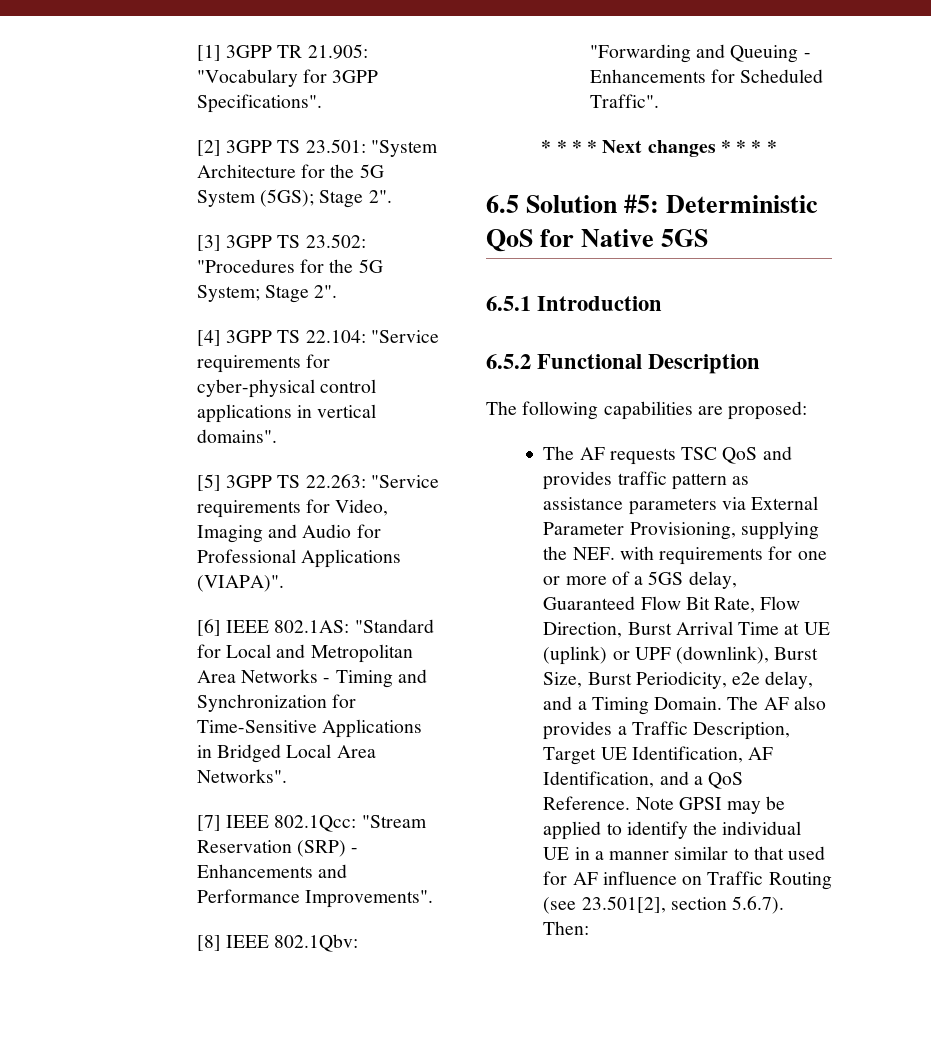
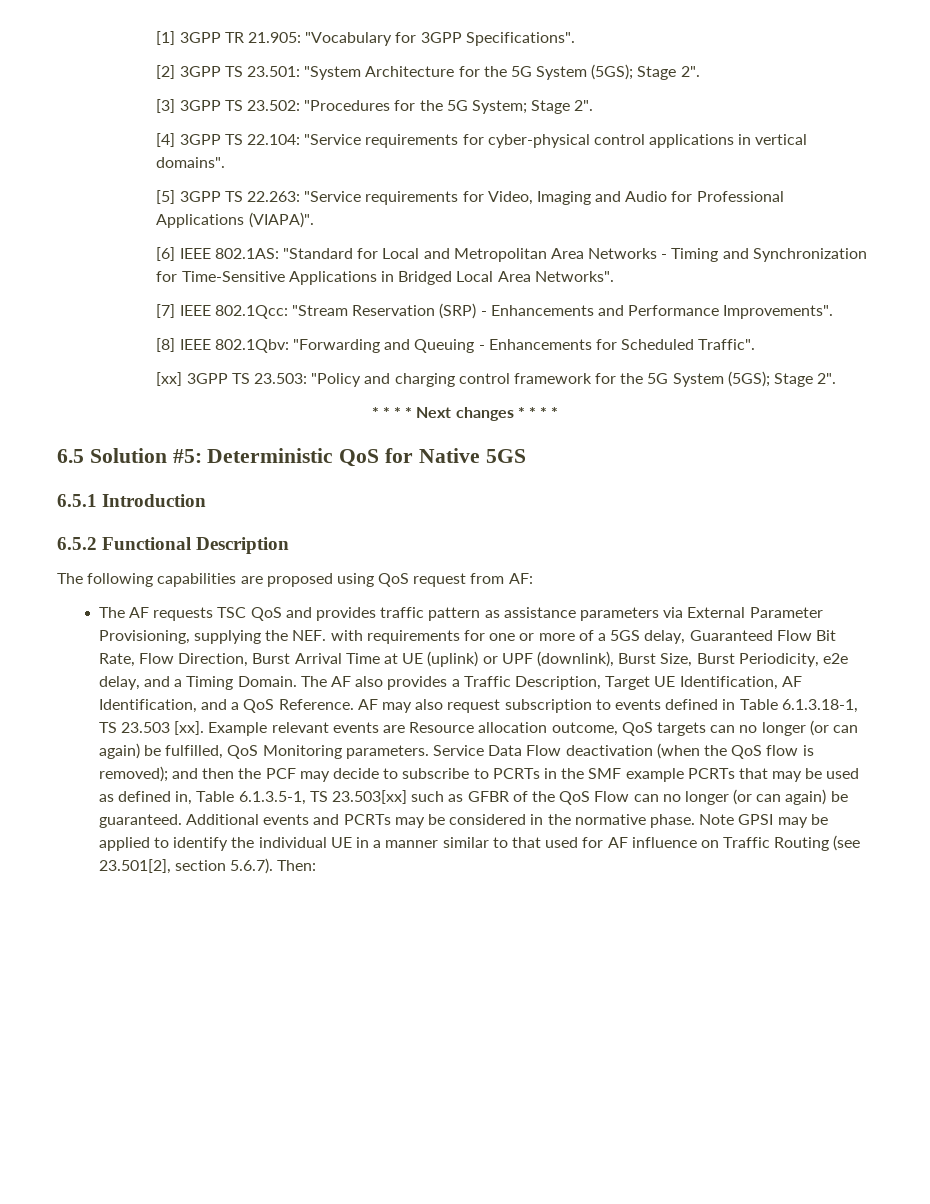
(659, 101) none -> [156,371,837,387] // [xx] 3GPP TS 23.503: "Policy and charging control framework for the 5G System (5GS); Stage 2".
[728,401,808,420] proposed: -> [266,573,533,587] proposed using QoS request from AF:
(631, 803) none -> [357,699,858,713] [98,720,858,736] [98,743,814,759] [98,766,860,782] [98,789,848,805] [98,814,695,828] AF may also request subscription to events defined in Table 6.1.3.18-1, TS 23.503 [xx]. Example relevant events are Resource allocation outcome, QoS targets can no longer (or can again) be fulfilled, QoS Monitoring parameters. Service Data Flow deactivation (when the QoS flow is removed); and then the PCF may decide to subscribe to PCRTs in the SMF example PCRTs that may be used as defined in, Table 6.1.3.5-1, TS 23.503[xx] such as GFBR of the QoS Flow can no longer (or can again) be guaranteed. Additional events and PCRTs may be considered in the normative phase.

